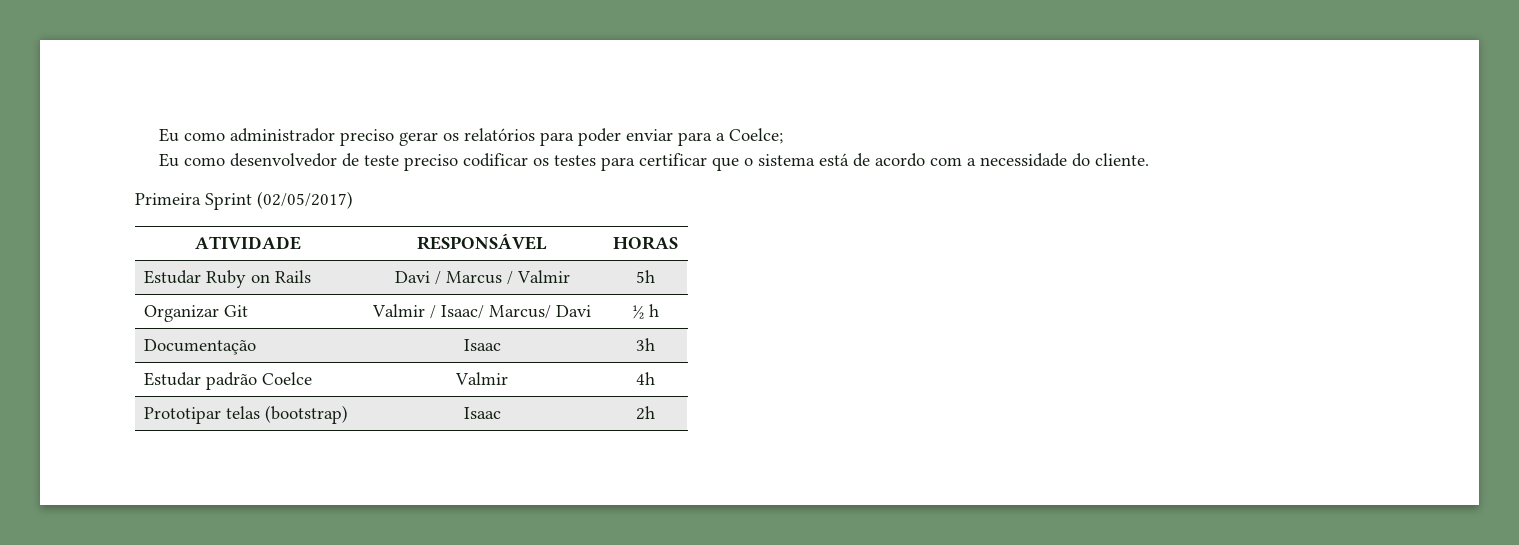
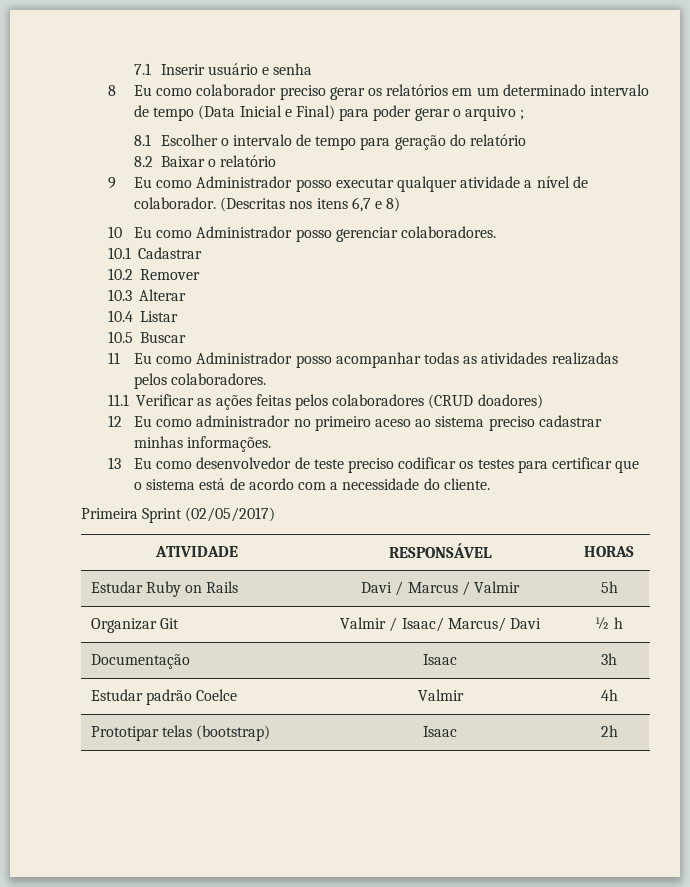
[158,128,335,142] Eu como administrador -> [134,63,313,75] [107,84,277,96] 7.1 Inserir usuário e senha // 8 Eu como colaborador
[539,128,783,146] para poder enviar para a Coelce; // -> [452,84,649,96] [134,105,525,121] [134,134,527,150] [134,155,277,167] [107,176,588,192] [134,197,401,212] [107,226,496,242] [107,247,203,259] [107,268,201,280] [107,289,187,301] [107,310,179,322] [107,331,187,343] [107,352,618,368] [134,373,267,389] [107,394,543,410] [107,415,602,431] [134,436,272,452] [107,457,121,469] em um determinado intervalo de tempo (Data Inicial e Final) para poder gerar o arquivo ; // 8.1 Escolher o intervalo de tempo para geração do relatório // 8.2 Baixar o relatório // 9 Eu como Administrador posso executar qualquer atividade a nível de colaborador. (Descritas nos itens 6,7 e 8) // 10 Eu como Administrador posso gerenciar colaboradores. // 10.1 Cadastrar // 10.2 Remover // 10.3 Alterar // 10.4 Listar // 10.5 Buscar // 11 Eu como Administrador posso acompanhar todas as atividades realizadas pelos colaboradores. // 11.1 Verificar as ações feitas pelos colaboradores (CRUD doadores) // 12 Eu como administrador no primeiro aceso ao sistema preciso cadastrar minhas informações. // 13

